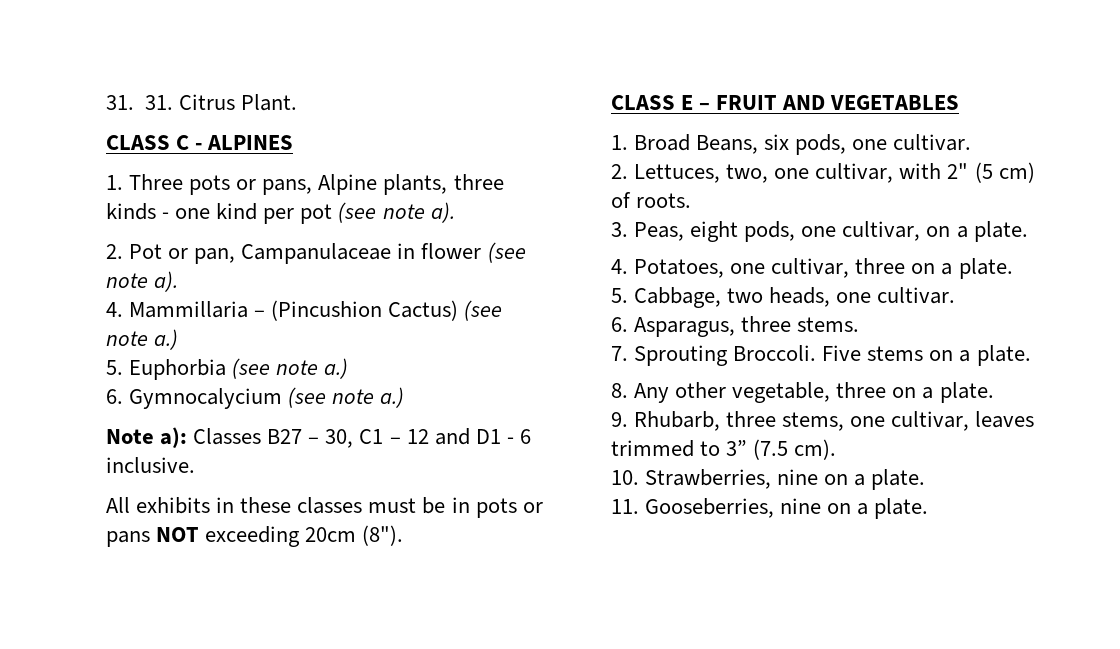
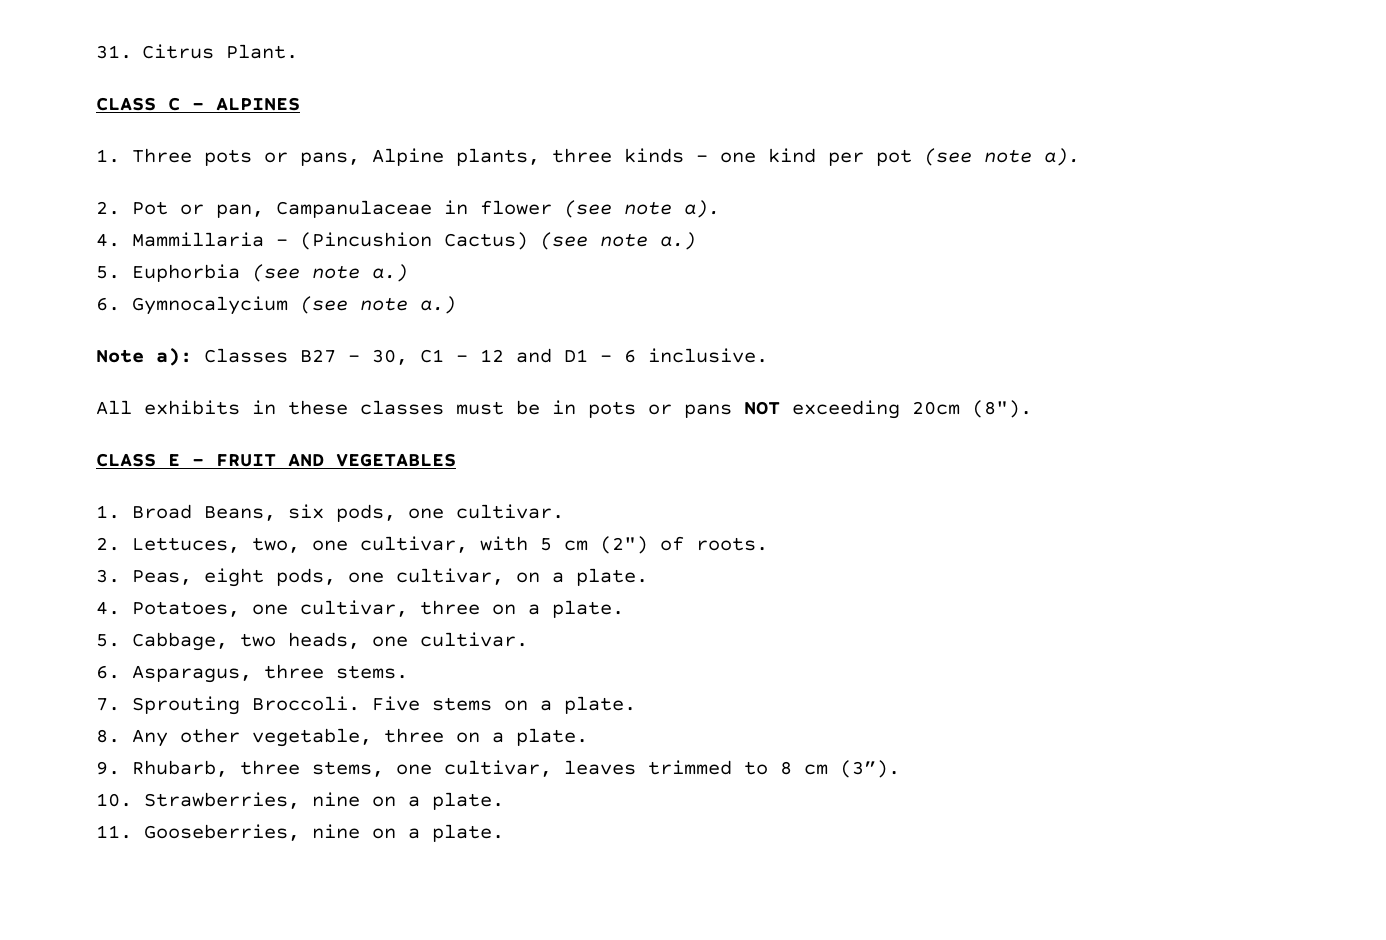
[106,95,174,110] 31. 31. -> [96,45,132,59] 31.
[947,162,1035,183] 2" (5 cm) -> [540,536,648,554] 5 cm (2")
[726,439,837,460] 3” (7.5 cm). -> [780,760,900,778] 8 cm (3”).

